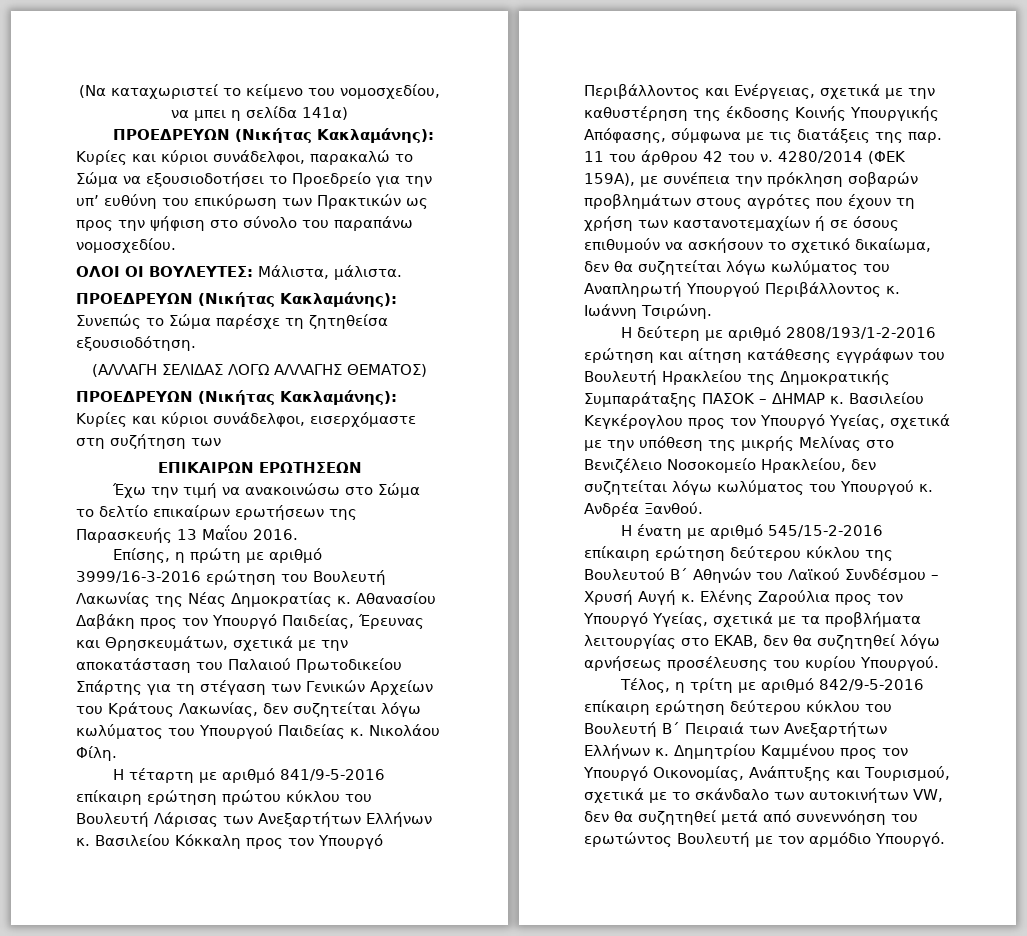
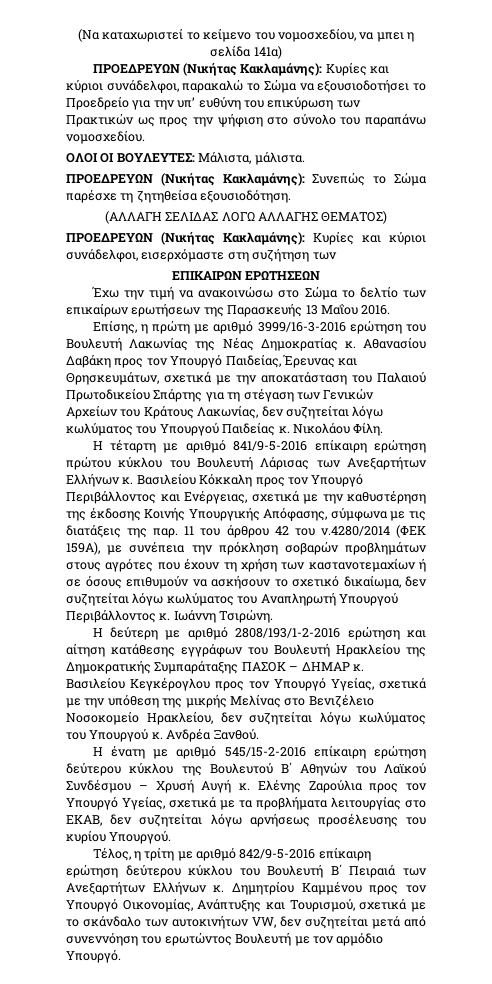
(148, 511) none -> [403,290,427,298] των
[760,151,863,163] ν. 4280/2014 -> [320,526,390,536] ν.4280/2014
[614,261,633,272] θα -> (427, 581) none
[793,634,895,649] θα συζητηθεί -> [139,813,203,827] συζητείται
[614,810,716,825] θα συζητηθεί -> [305,915,368,929] συζητείται

